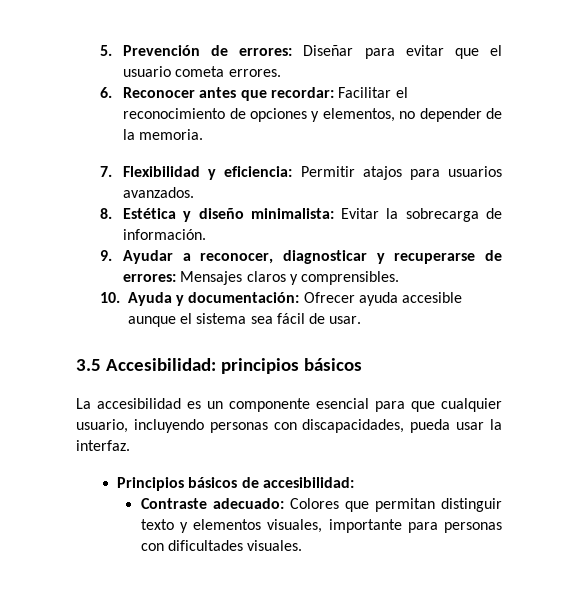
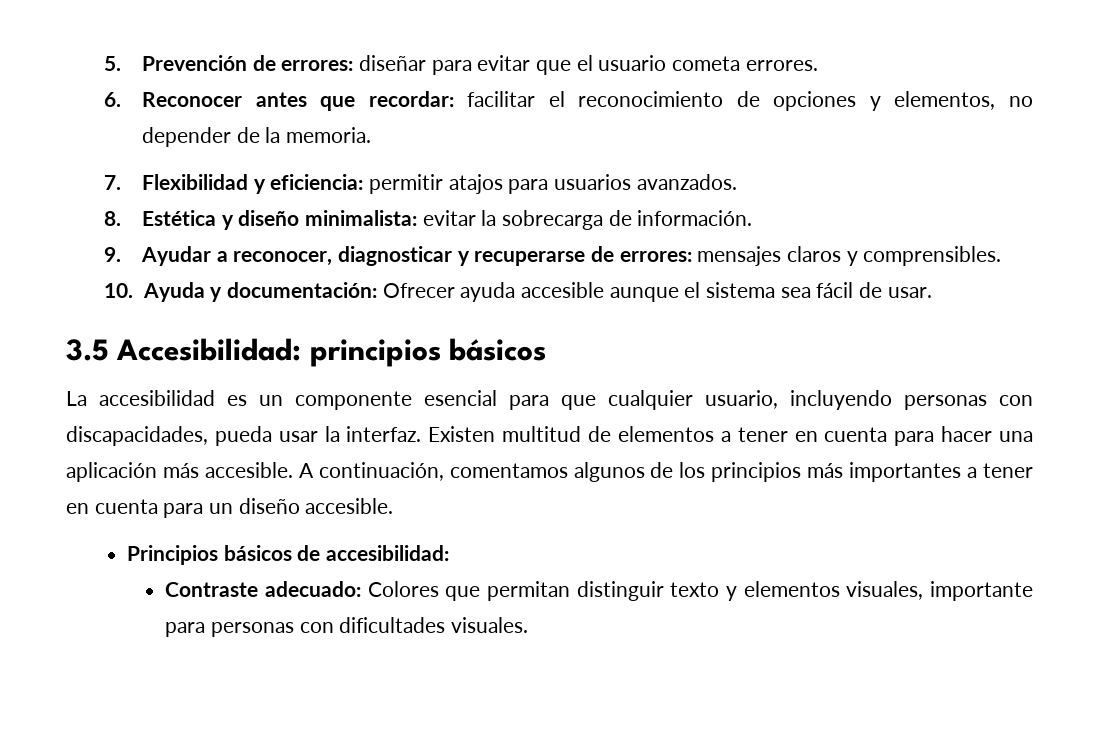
[303,45,354,56] Diseñar -> [359,55,427,71] diseñar
[338,87,392,98] Facilitar -> [467,91,536,107] facilitar
[300,166,355,177] Permitir -> [369,174,444,194] permitir
[341,208,380,219] Evitar -> [422,210,476,226] evitar
[180,271,243,285] Mensajes -> [697,246,782,266] mensajes
(130, 445) none -> [428,426,1033,446] [66,462,1033,482] [66,498,394,518] Existen multitud de elementos a tener en cuenta para hacer una aplicación más accesible. A continuación, comentamos algunos de los principios más importantes a tener en cuenta para un diseño accesible.

